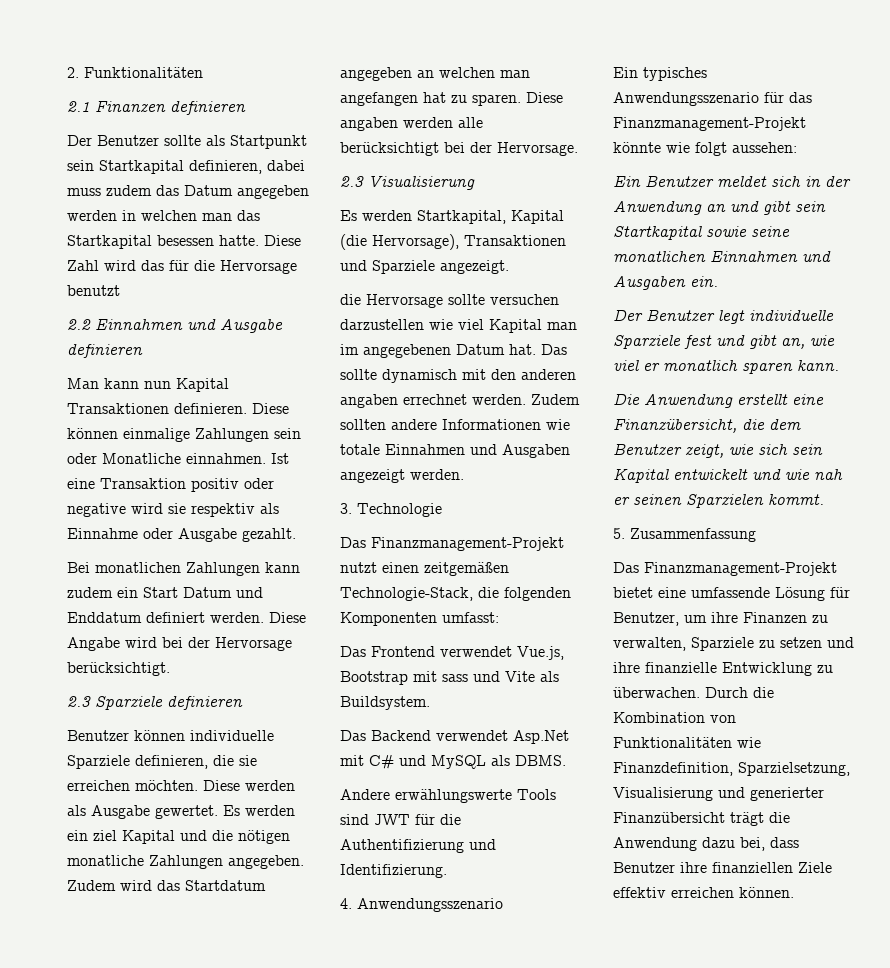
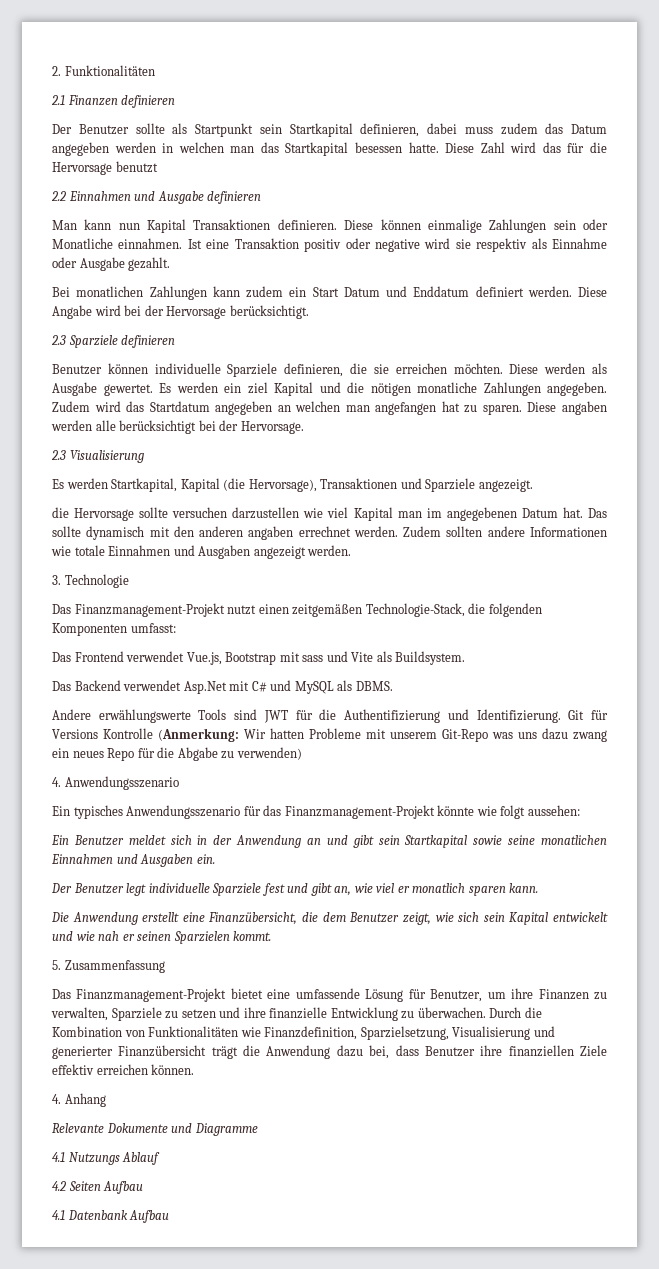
(447, 871) none -> [568,710,609,720] [52,728,607,742] [52,747,302,761] Git für Versions Kontrolle (Anmerkung: Wir hatten Probleme mit unserem Git-Repo was uns dazu zwang ein neues Repo für die Abgabe zu verwenden)
(794, 892) none -> [52,1093,106,1107] [52,1123,258,1136] [52,1152,161,1165] [52,1181,144,1194] [52,1210,170,1223] // 4. Anhang // Relevante Dokumente und Diagramme // 4.1 Nutzungs Ablauf // 4.2 Seiten Aufbau // 4.1 Datenbank Aufbau

